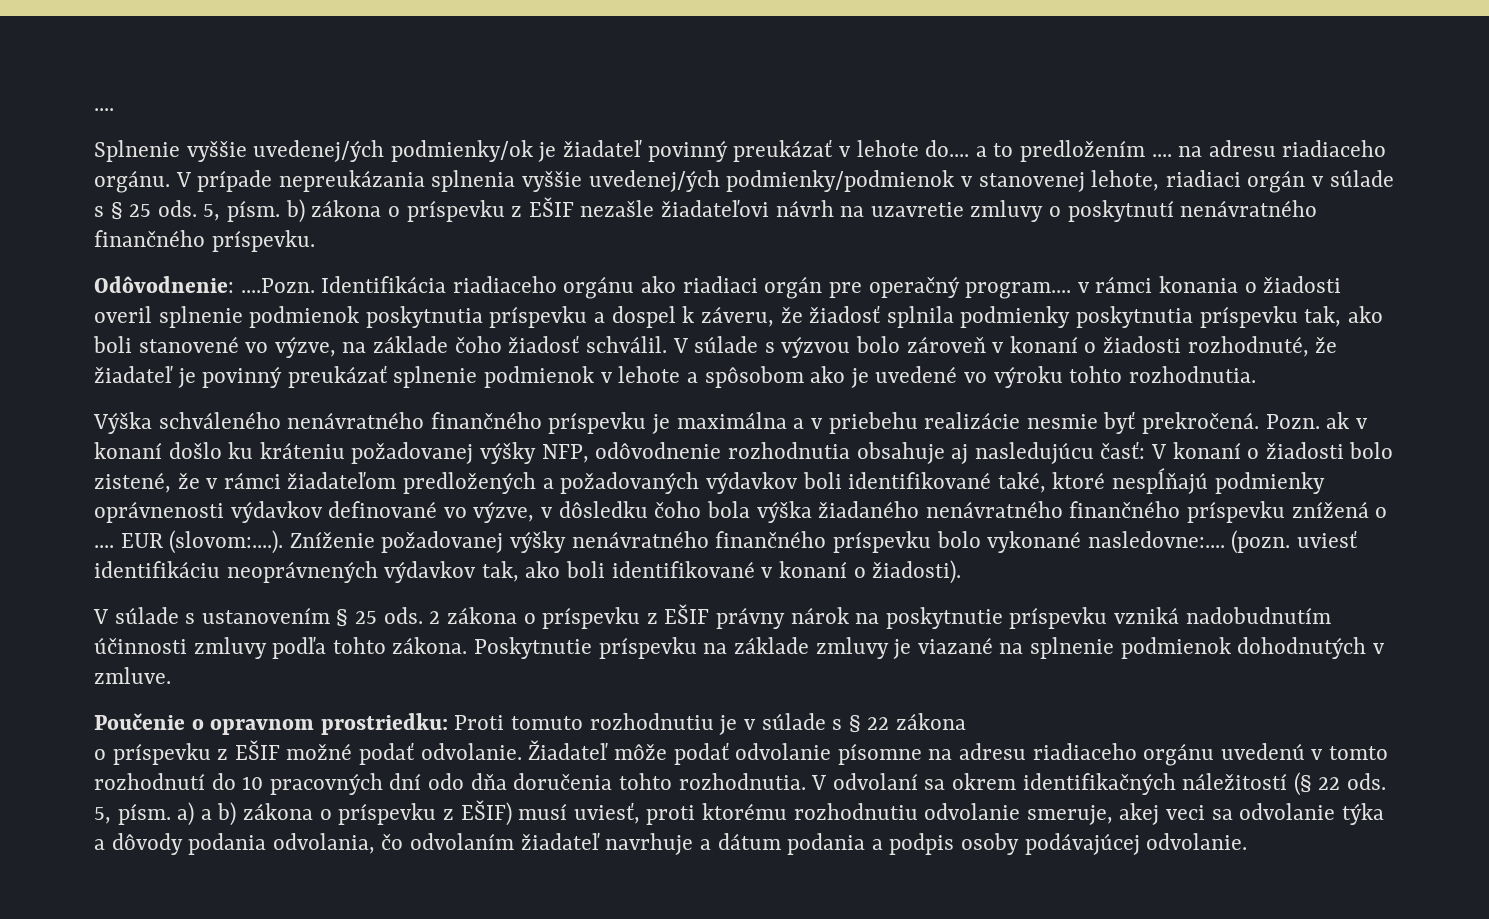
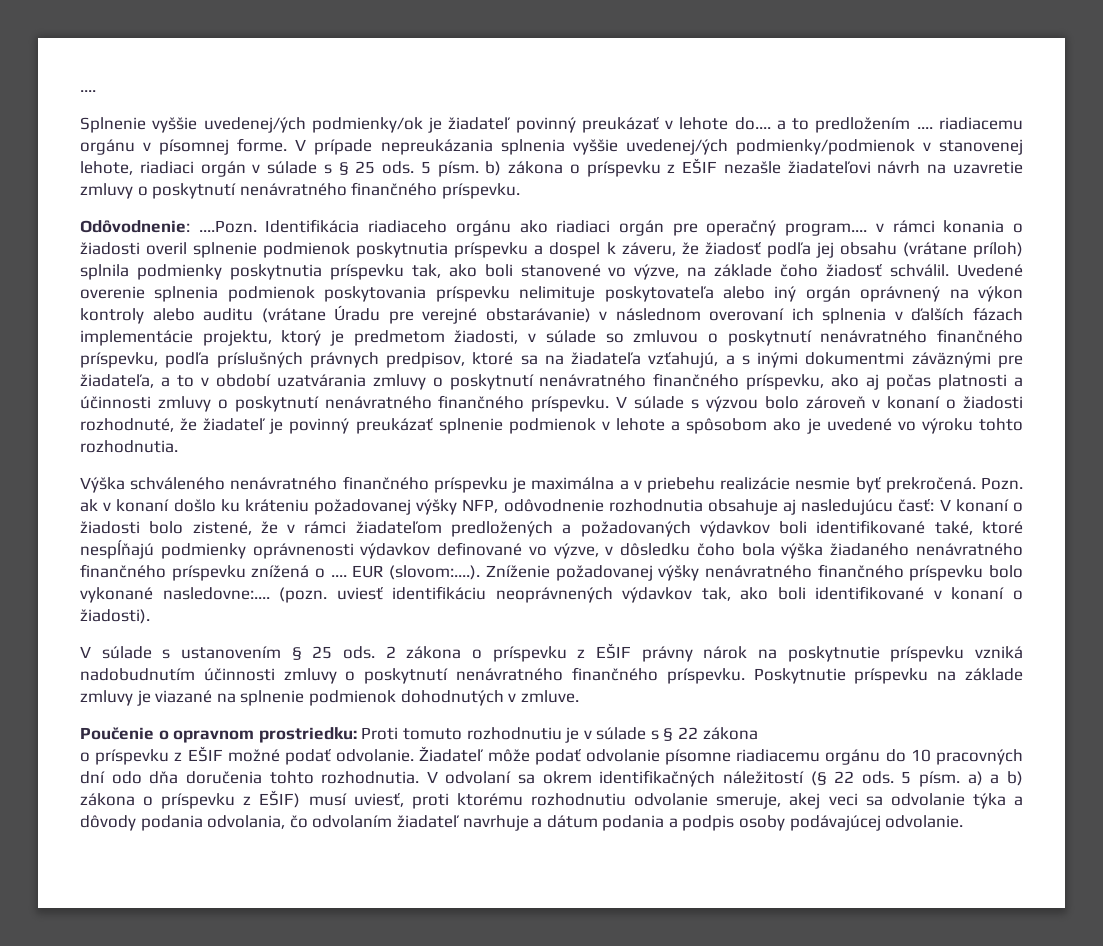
[1178,140,1387,157] [94,170,170,193] na adresu riadiaceho orgánu. -> [938,117,1023,130] [80,138,288,155] riadiacemu orgánu v písomnej forme.
[203,204,221,221] 5, -> [420,161,431,174] 5
(882, 314) none -> [766,242,1023,258] podľa jej obsahu (vrátane príloh)
(667, 344) none -> [956,264,1023,277] [80,286,1023,302] [80,305,1023,324] [80,329,1024,346] [80,352,1023,368] [80,373,1023,390] [80,395,610,412] Uvedené overenie splnenia podmienok poskytovania príspevku nelimituje poskytovateľa alebo iný orgán oprávnený na výkon kontroly alebo auditu (vrátane Úradu pre verejné obstarávanie) v následnom overovaní ich splnenia v ďalších fázach implementácie projektu, ktorý je predmetom žiadosti, v súlade so zmluvou o poskytnutí nenávratného finančného príspevku, podľa príslušných právnych predpisov, ktoré sa na žiadateľa vzťahujú, a s inými dokumentmi záväznými pre žiadateľa, a to v období uzatvárania zmluvy o poskytnutí nenávratného finančného príspevku, ako aj počas platnosti a účinnosti zmluvy o poskytnutí nenávratného finančného príspevku.
[272,636,468,659] podľa tohto zákona. -> [345,667,745,684] o poskytnutí nenávratného finančného príspevku.
[928,743,1389,766] [94,773,205,790] na adresu riadiaceho orgánu uvedenú v tomto rozhodnutí -> [736,749,881,765] riadiacemu orgánu
[94,807,111,824] 5, -> [901,771,912,784] 5

